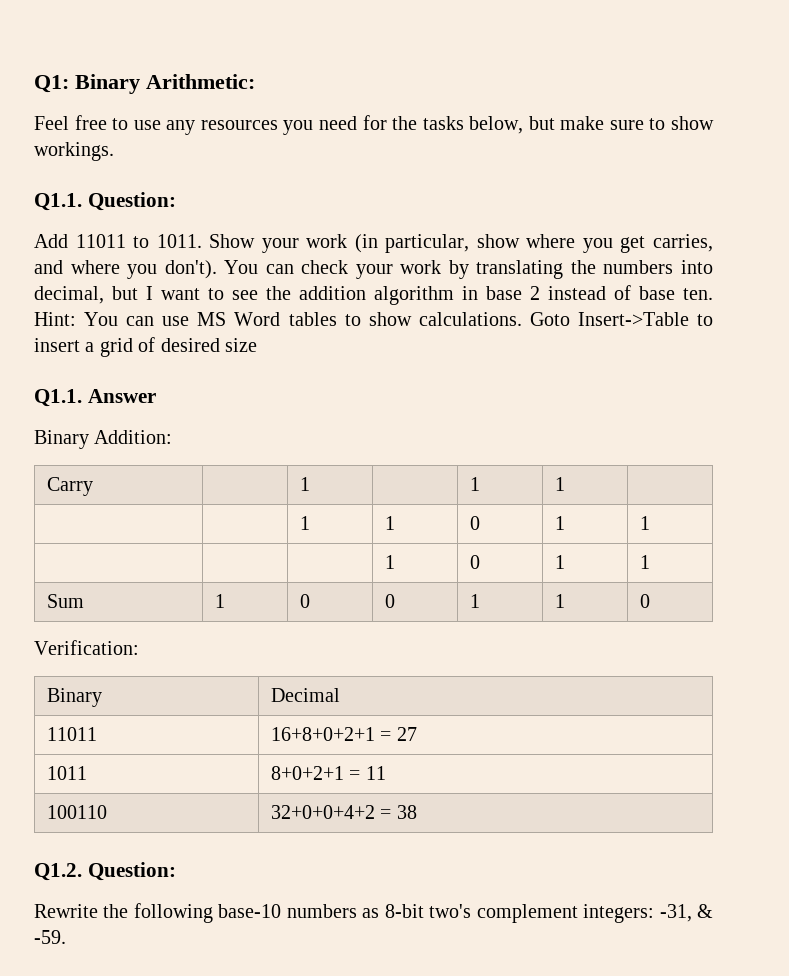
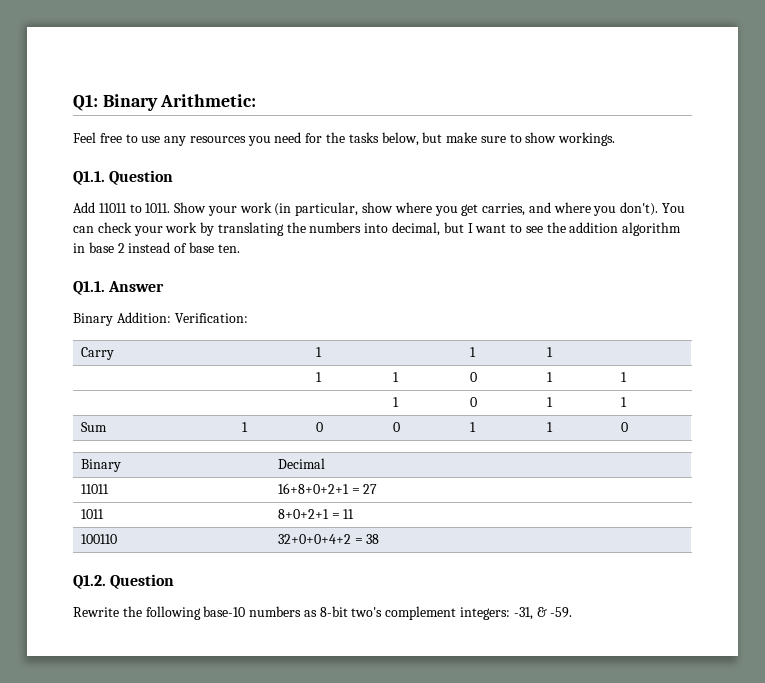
[87,192,176,211] Question: -> [109,170,174,185] Question
[34,312,713,326] [34,337,257,357] Hint: You can use MS Word tables to show calculations. Goto Insert->Table to insert a grid of desired size -> (240, 248) none
(173, 437) none -> [174,313,248,323] Verification:
[34,640,139,655] // Verification: -> (628, 427) none
[87,862,176,881] Question: -> [110,574,175,589] Question

